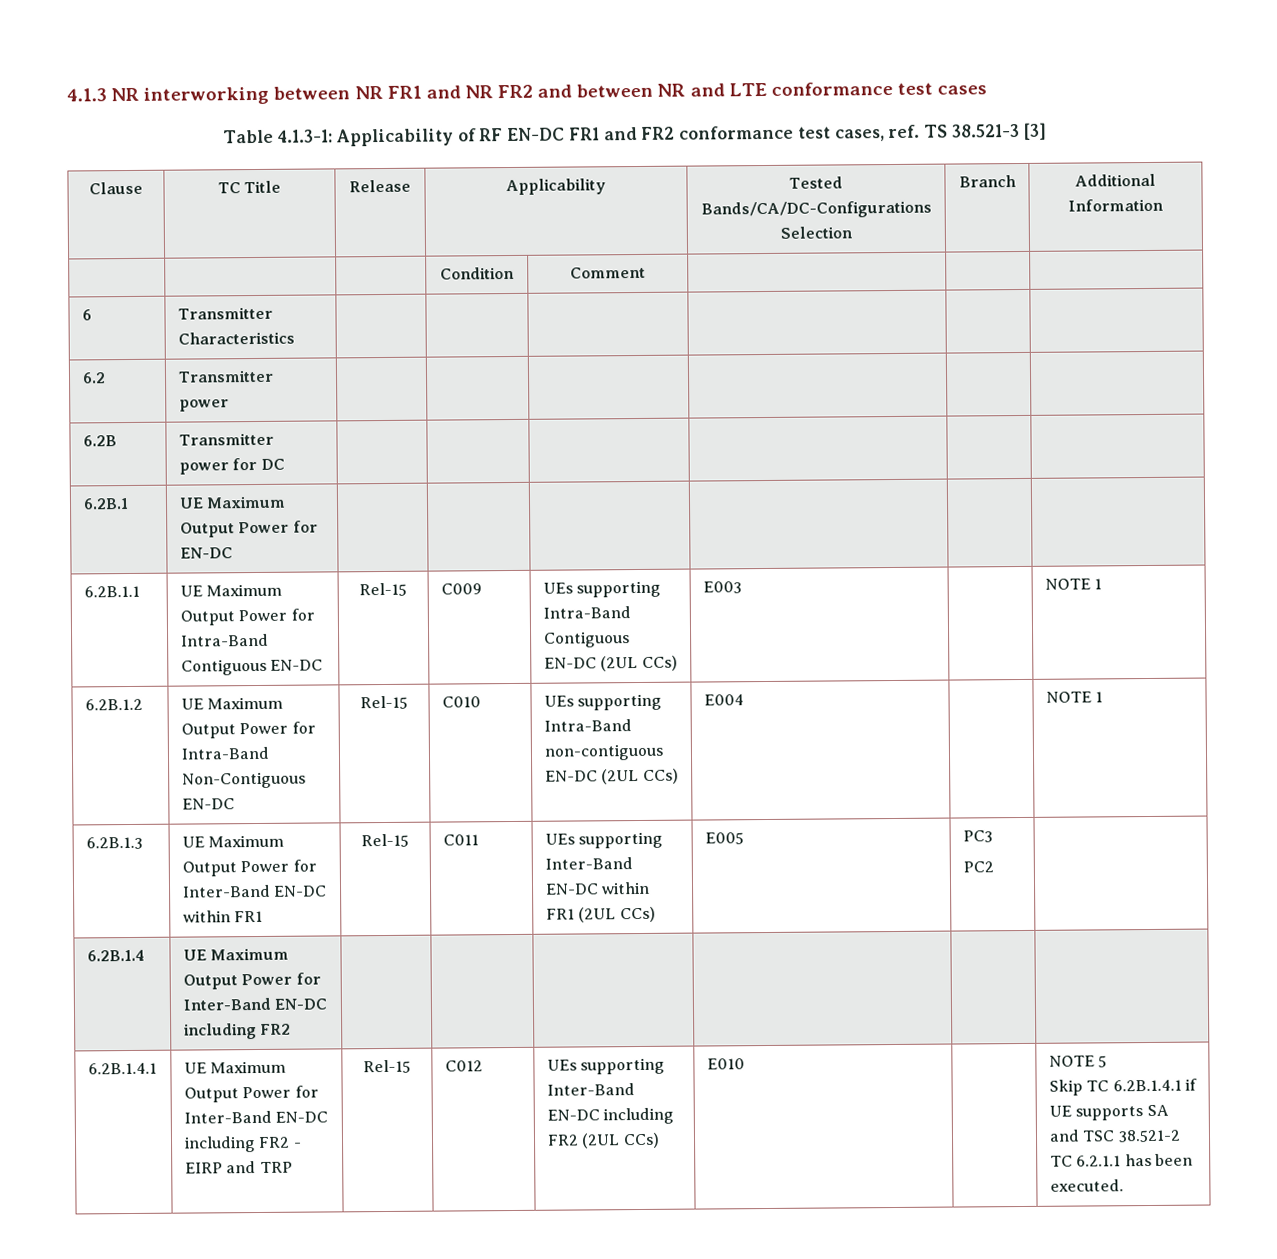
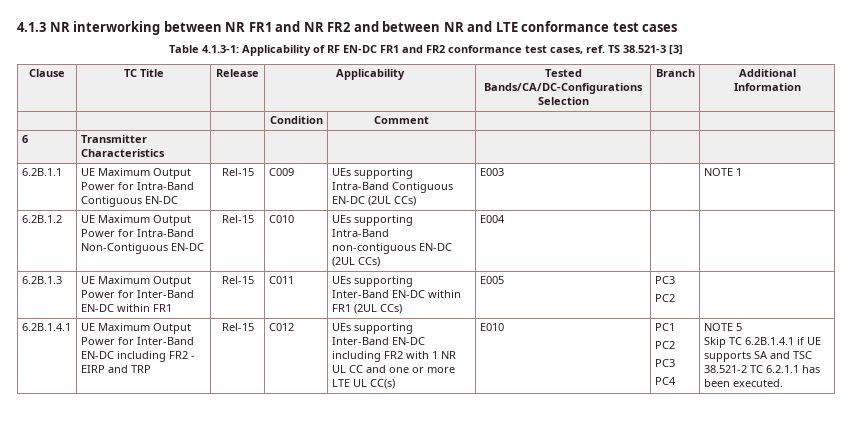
[81,372,106,384] [177,369,274,383] [178,399,229,412] [82,435,117,447] [178,432,274,446] [178,457,285,475] [82,498,129,510] [178,495,287,509] [179,520,318,538] [179,547,233,559] // 6.2 | Transmitter power | | | | | | // 6.2B | Transmitter power for DC | | | | | | // 6.2B.1 | UE Maximum Output Power for EN-DC | | | | | | -> (165, 153) none
[1045,691,1104,703] NOTE 1 -> (505, 219) none
[86,949,145,962] [182,947,290,961] [182,972,321,990] [182,997,328,1011] [182,1023,292,1040] // 6.2B.1.4 | UE Maximum Output Power for Inter-Band EN-DC including FR2 | | | | | | -> (675, 298) none
[581,1132,660,1149] [706,1058,745,1070] (2UL CCs) | E010 | -> [405,351,456,359] [331,365,455,373] [331,379,395,389] [479,323,504,331] [654,323,675,331] [654,341,675,349] [654,359,675,367] [654,377,676,385] with 1 NR UL CC and one or more LTE UL CC(s) | E010 | PC1 // PC2 // PC3 // PC4

